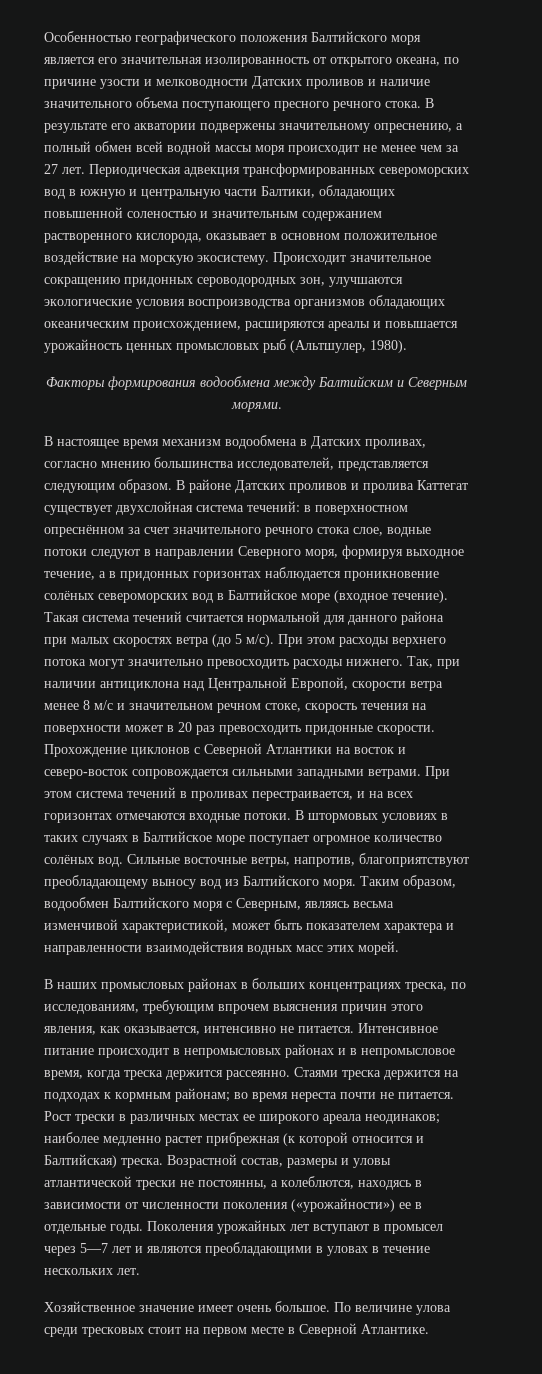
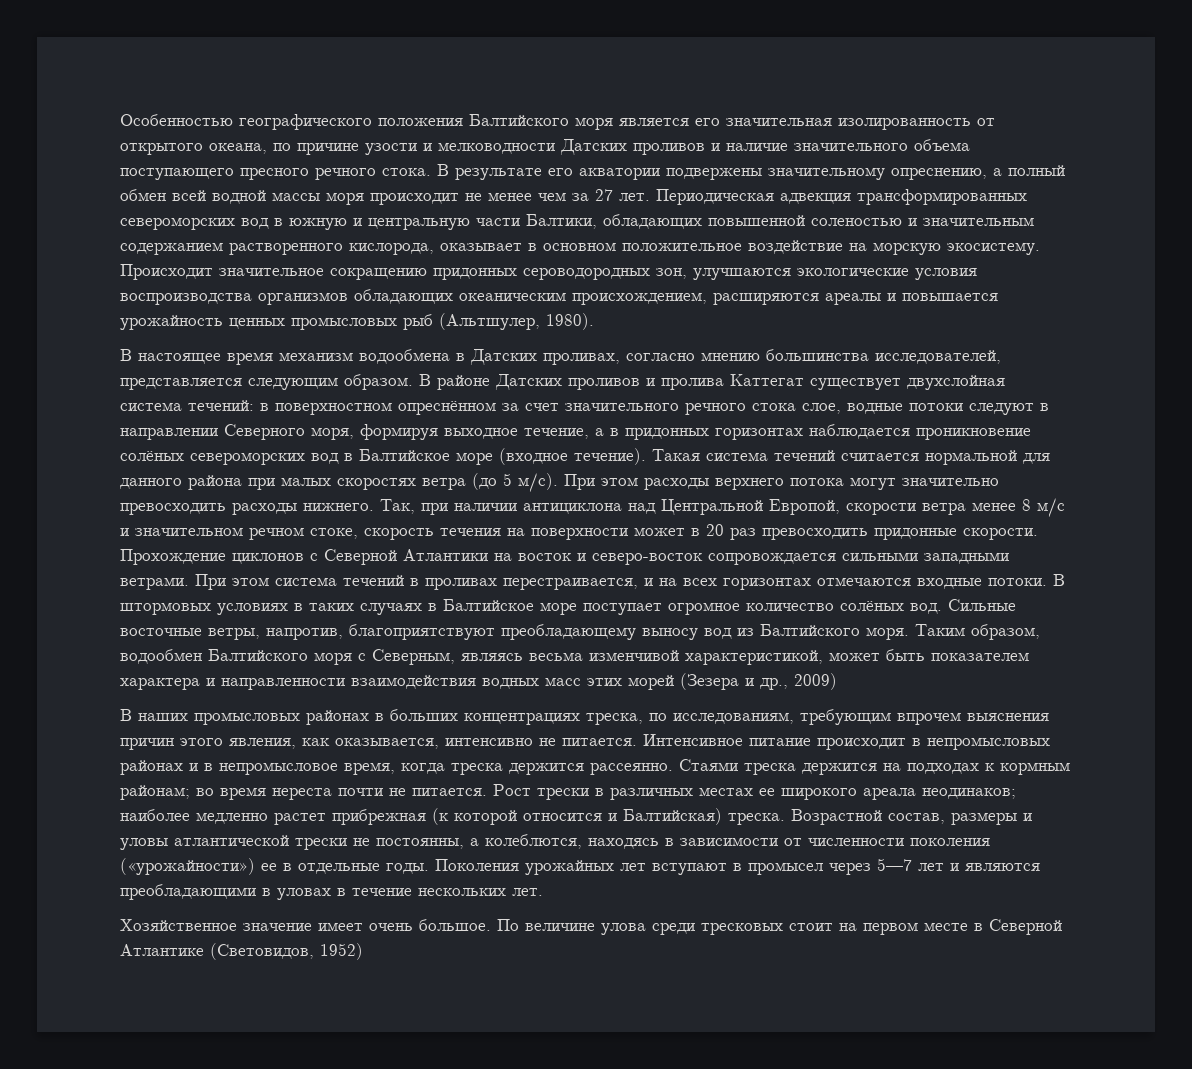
[46,376,467,390] [230,402,282,412] // Факторы формирования водообмена между Балтийским и Северным морями. -> (594, 321) none
[358,941,399,955] морей. -> [628,673,837,690] морей (Зезера и др., 2009)
[361,1324,429,1334] Атлантике. -> [120,943,363,960] Атлантике (Световидов, 1952)

